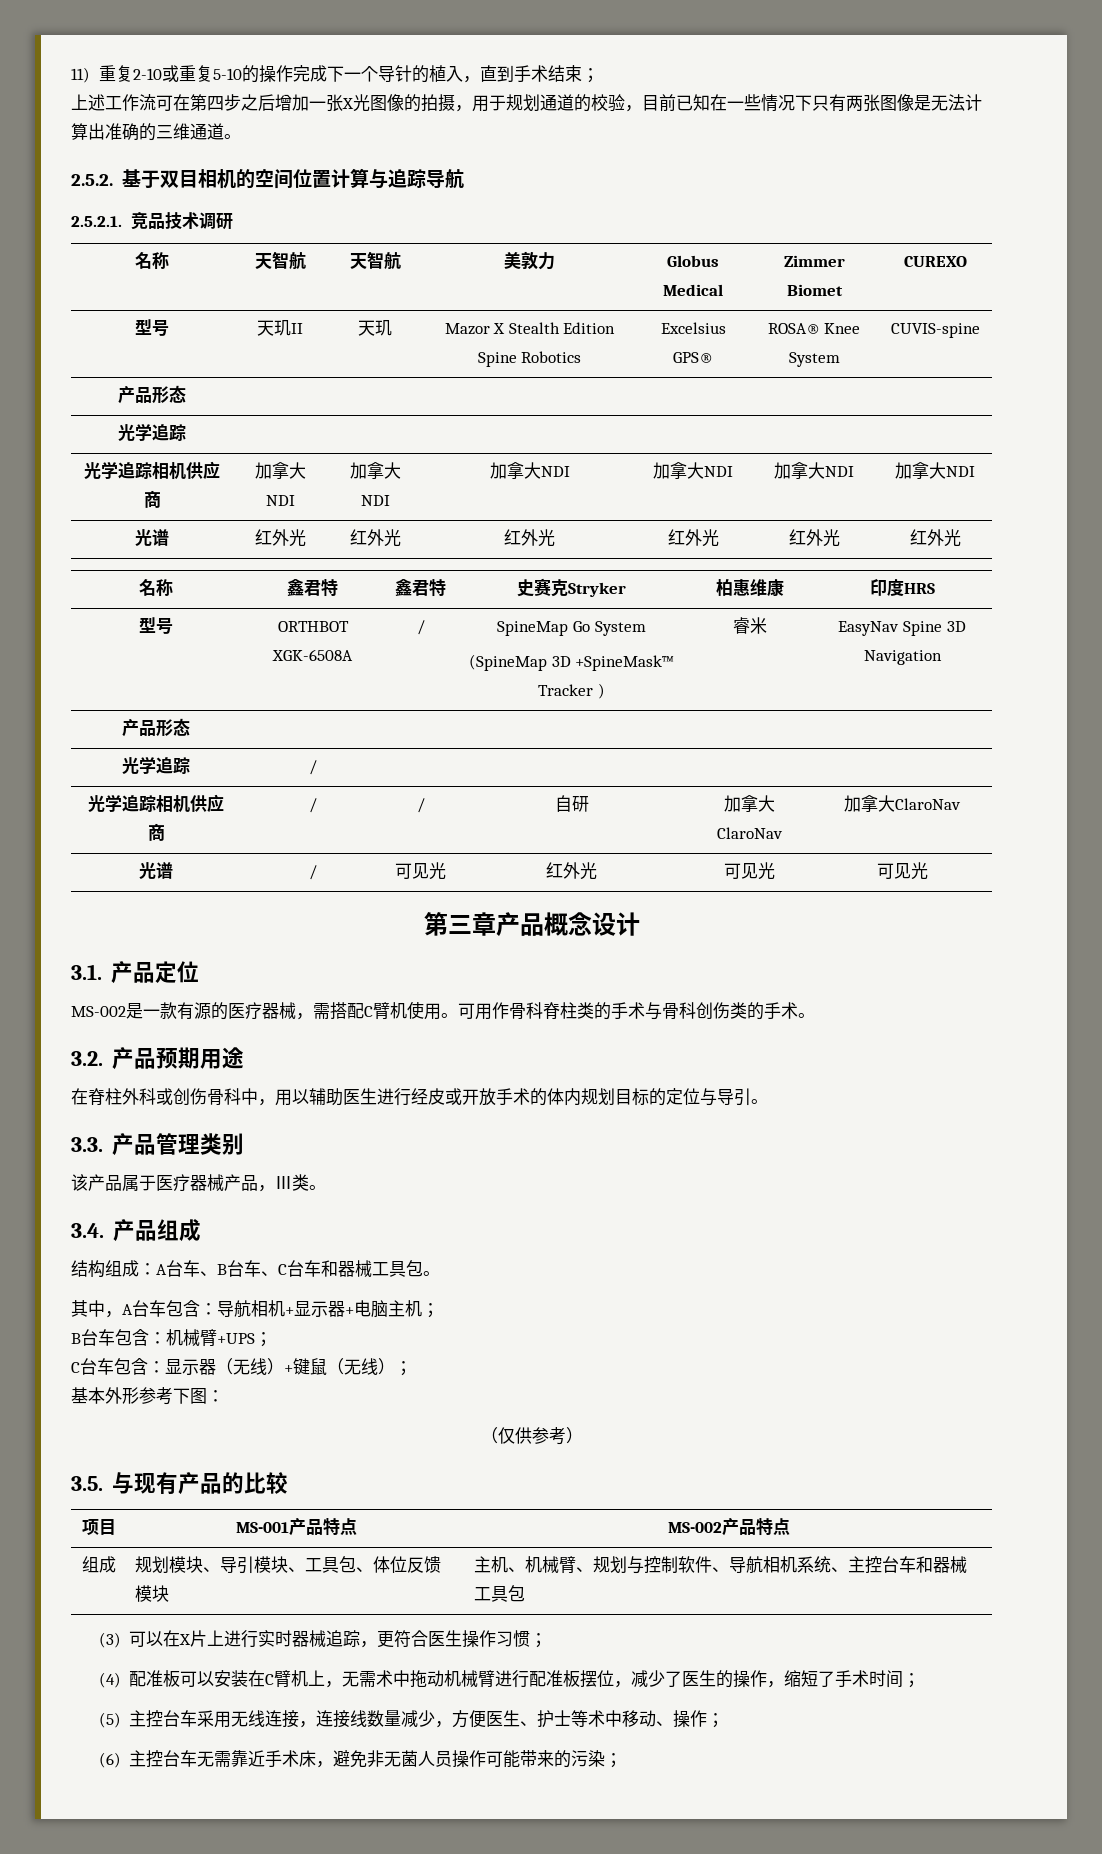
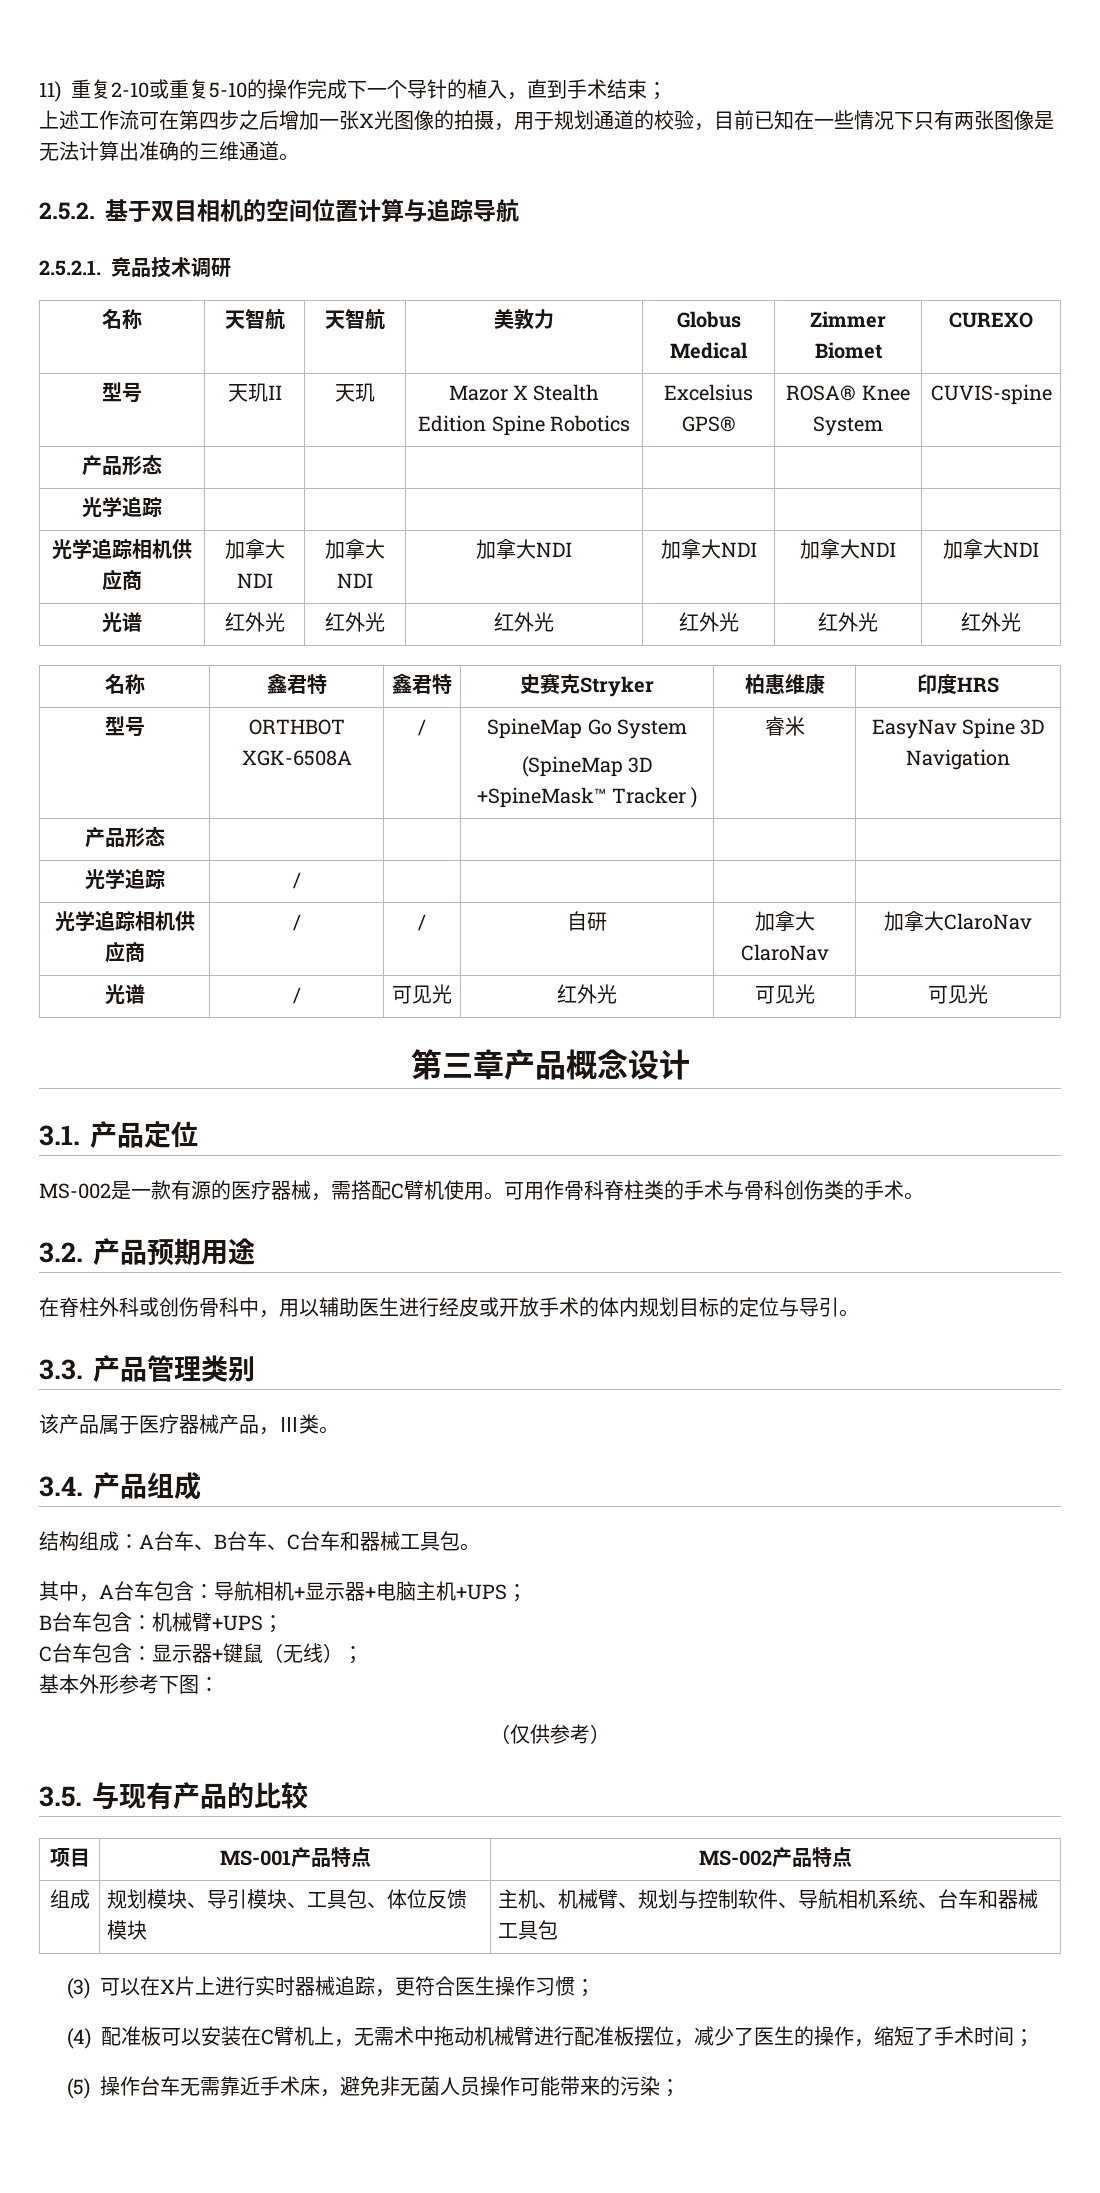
(422, 1308) none -> [456,1584,507,1600] +UPS
[216,1358,284,1375] （无线） -> (212, 1653) none
[847,1556,882,1574] 主控 -> (939, 1905) none
[129,1710,725,1728] [98,1750,164,1768] 主控台车采用无线连接，连接线数量减少，方便医生、护士等术中移动、操作； // (6)主控 -> [100,2076,141,2096] 操作

